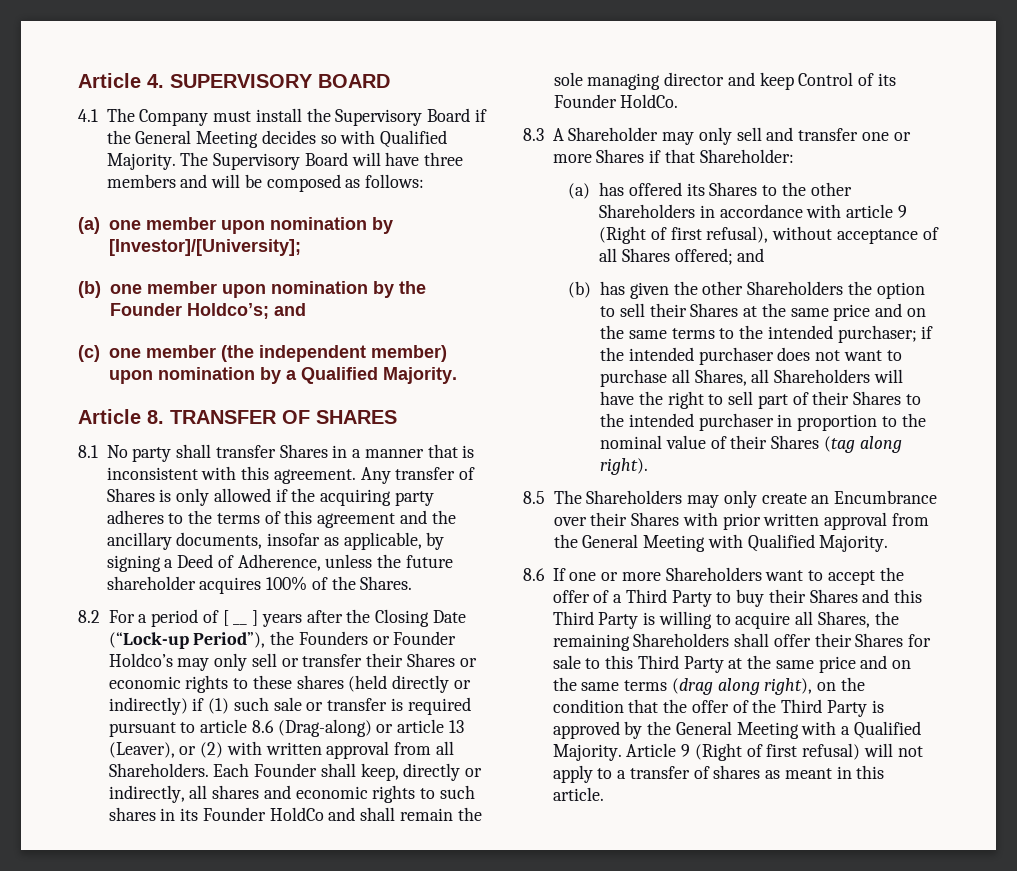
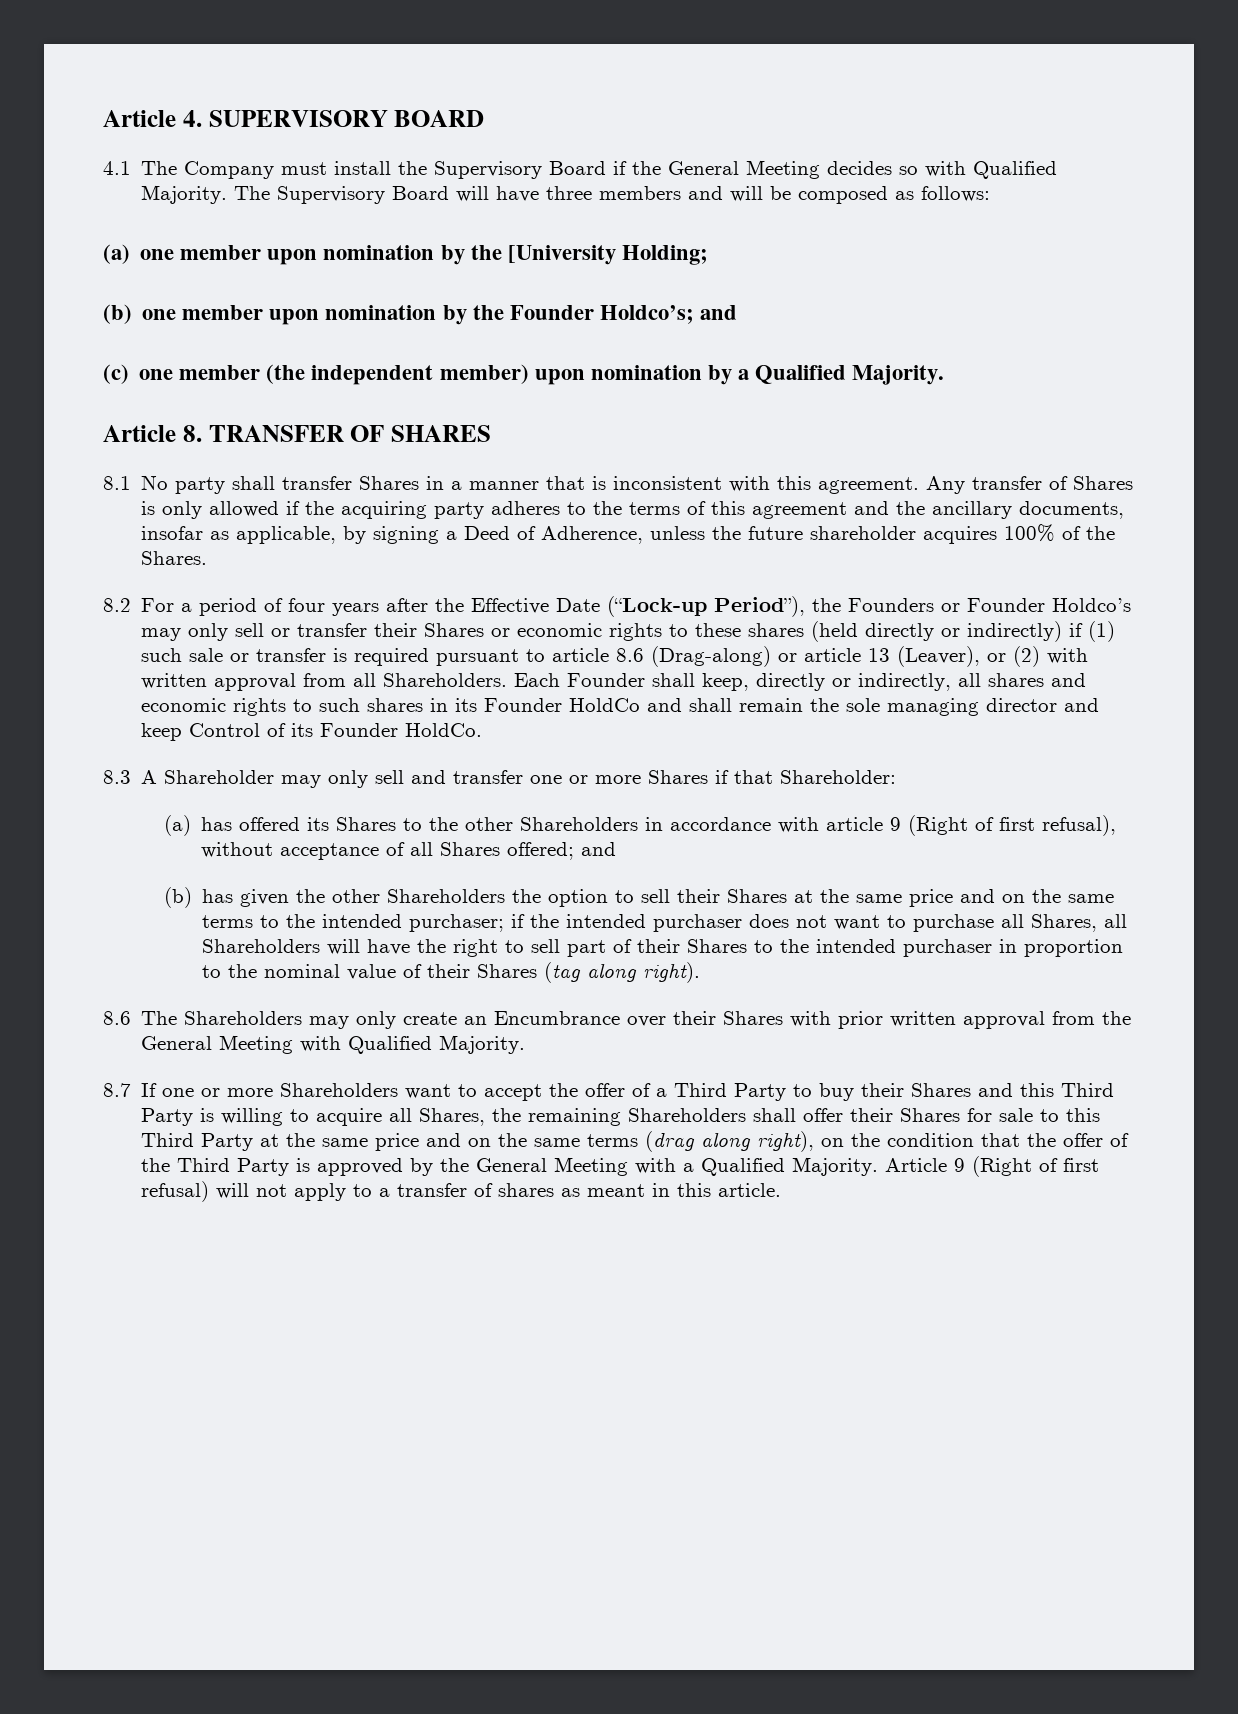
[108,239,301,256] [Investor]/[University]; -> [470,245,708,265] the [University Holding;
[222,610,259,626] [ __ ] -> [288,598,326,612] four
[375,609,429,627] Closing -> [471,598,550,614] Effective
[523,491,545,504] 8.5 -> [103,1011,131,1025] 8.6
[523,568,545,581] 8.6 -> [103,1083,131,1097] 8.7

